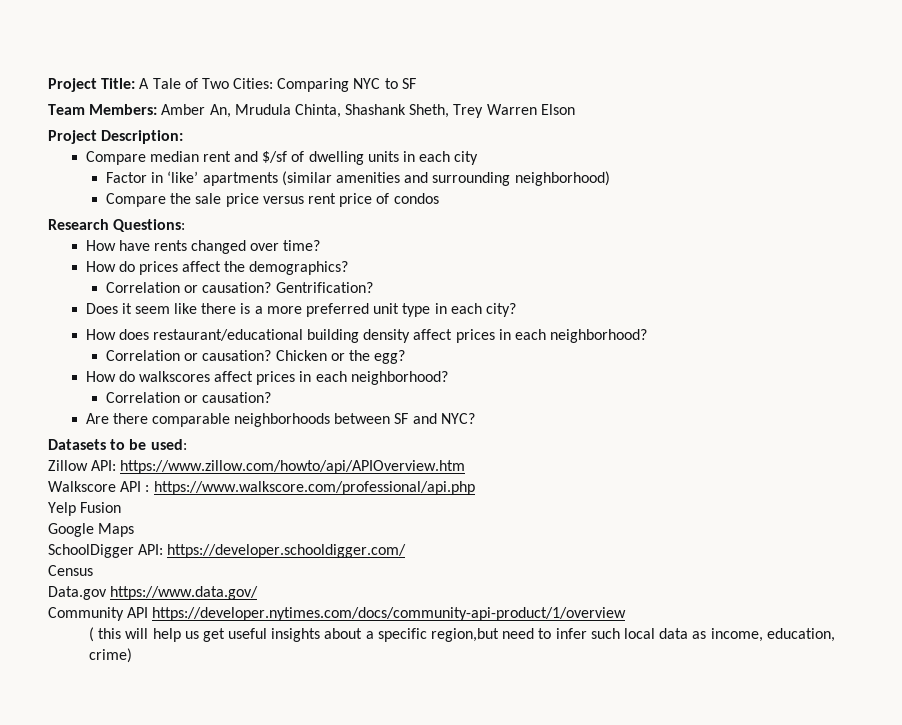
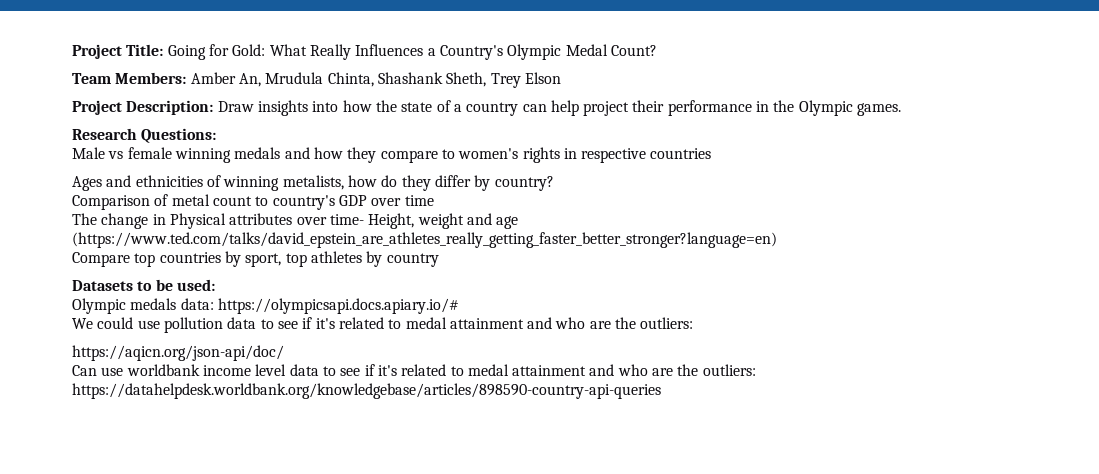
[139,78,416,92] A Tale of Two Cities: Comparing NYC to SF -> [167,44,657,60] Going for Gold: What Really Influences a Country's Olympic Medal Count?
[486,104,537,115] Warren -> (521, 80) none
[85,151,479,165] [106,171,610,186] [106,193,439,207] [48,219,186,232] [85,240,321,254] [85,261,349,275] [106,282,373,293] [85,303,516,317] [85,329,648,343] [106,350,406,364] [85,371,448,385] [106,392,272,403] [85,413,475,427] [48,439,187,450] [48,460,466,474] [48,481,475,495] [48,502,122,516] [48,523,135,537] [48,544,407,558] [48,565,93,576] [48,586,259,600] [48,607,627,621] [89,627,835,642] [89,648,133,663] // Compare median rent and $/sf of dwelling units in each city // Factor in ‘like’ apartments (similar amenities and surrounding neighborhood) // Compare the sale price versus rent price of condos // Research Questions: // How have rents changed over time? // How do prices affect the demographics? // Correlation or causation? Gentrification? // Does it seem like there is a more preferred unit type in each city? // How does restaurant/educational building density affect prices in each neighborhood? // Correlation or causation? Chicken or the egg? // How do walkscores affect prices in each neighborhood? // Correlation or causation? // Are there comparable neighborhoods between SF and NYC? // Datasets to be used: // Zillow API: https://www.zillow.com/howto/api/APIOverview.htm // Walkscore API : https://www.walkscore.com/professional/api.php // Yelp Fusion // Google Maps // SchoolDigger API: https://developer.schooldigger.com/ // Census // Data.gov https://www.data.gov/ // Community API https://developer.nytimes.com/docs/community-api-product/1/overview // ( this will help us get useful insights about a specific region,but need to infer such local data as income, education, crime) -> [217,100,902,116] [72,128,217,143] [72,147,712,163] [72,175,554,191] [72,194,434,210] [72,213,519,229] [72,232,777,248] [72,251,439,267] [72,279,215,291] [72,298,459,314] [72,317,694,333] [72,345,284,361] [72,364,756,376] [72,383,661,399] Draw insights into how the state of a country can help project their performance in the Olympic games. // Research Questions: // Male vs female winning medals and how they compare to women's rights in respective countries // Ages and ethnicities of winning metalists, how do they differ by country? // Comparison of metal count to country's GDP over time // The change in Physical attributes over time- Height, weight and age (https://www.ted.com/talks/david_epstein_are_athletes_really_getting_faster_better_stronger?language=en) // Compare top countries by sport, top athletes by country // Datasets to be used: // Olympic medals data: https://olympicsapi.docs.apiary.io/# // We could use pollution data to see if it's related to medal attainment and who are the outliers: // https://aqicn.org/json-api/doc/ // Can use worldbank income level data to see if it's related to medal attainment and who are the outliers: https://datahelpdesk.worldbank.org/knowledgebase/articles/898590-country-api-queries

